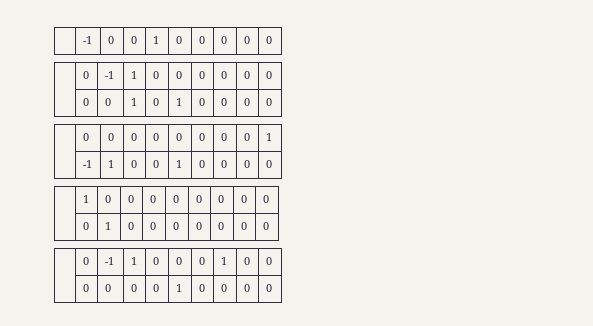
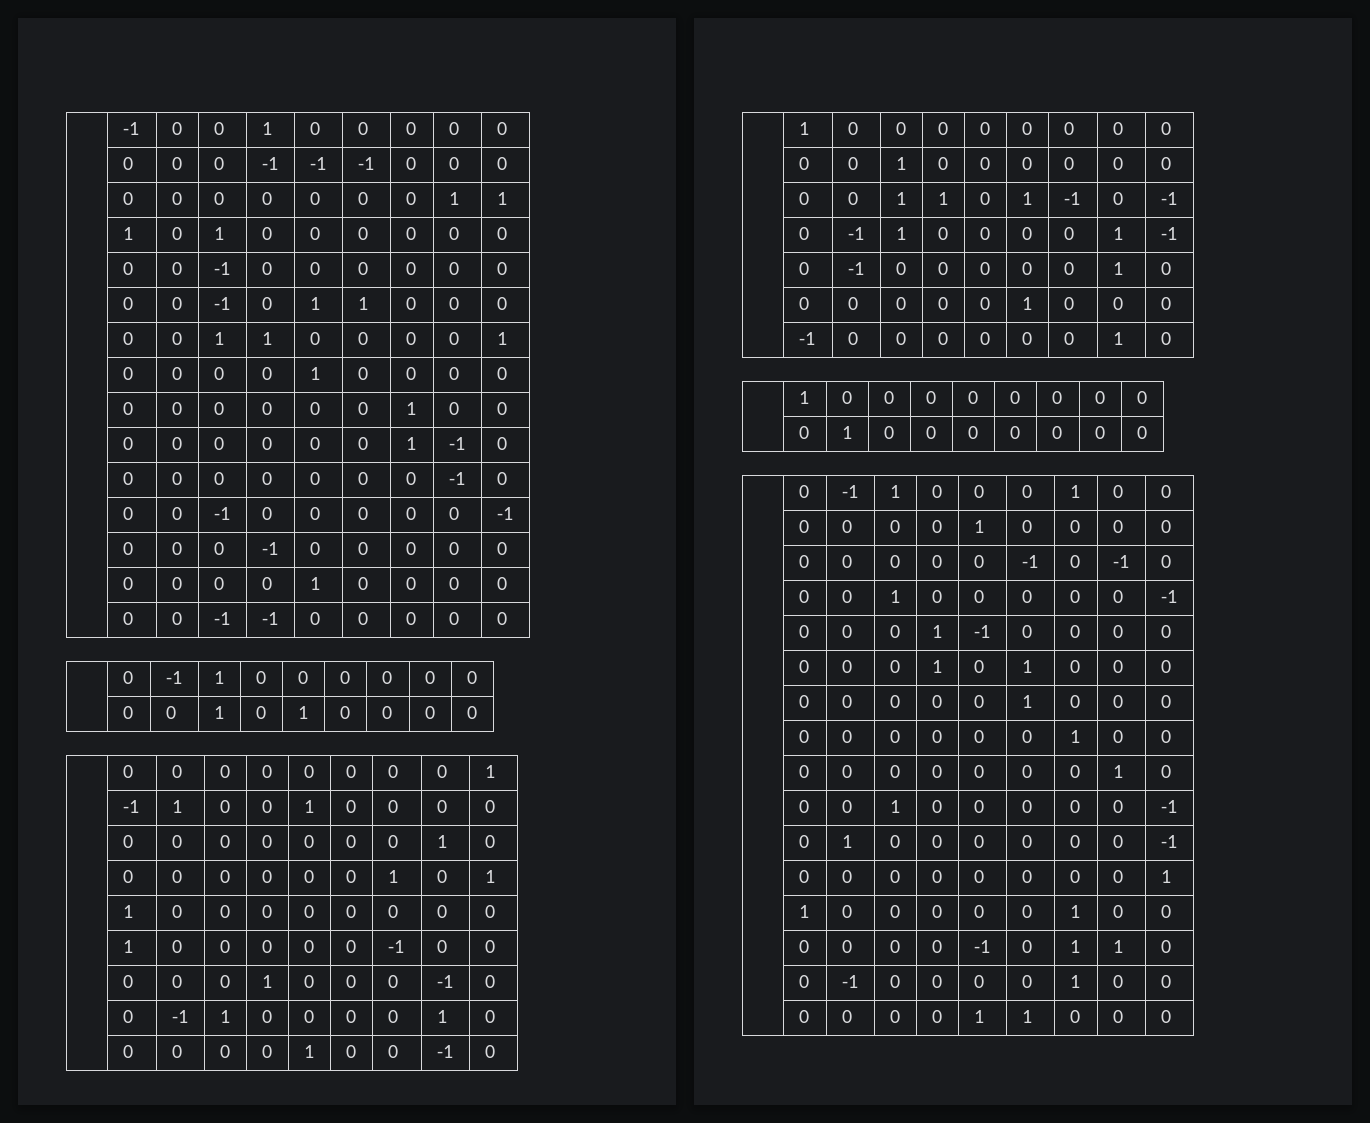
(272, 40) none -> [122,157,133,170] [171,157,182,170] [213,157,224,170] [261,157,278,170] [309,157,326,170] [357,157,374,170] [405,157,416,170] [448,157,459,170] [496,157,507,170] [122,192,133,205] [171,192,182,205] [213,192,224,205] [261,192,272,205] [309,192,320,205] [357,192,368,205] [405,192,416,205] [448,192,459,205] [496,192,507,205] [122,227,133,240] [171,227,182,240] [213,227,224,240] [261,227,272,240] [309,227,320,240] [357,227,368,240] [405,227,416,240] [448,227,459,240] [496,227,507,240] [122,262,133,275] [171,262,182,275] [213,262,230,275] [261,262,272,275] [309,262,320,275] [357,262,368,275] [405,262,416,275] [448,262,459,275] [496,262,507,275] [122,297,133,310] [171,297,182,310] [213,297,230,310] [261,297,272,310] [309,297,320,310] [357,297,368,310] [405,297,416,310] [448,297,459,310] [496,297,507,310] [122,332,133,345] [171,332,182,345] [213,332,224,345] [261,332,272,345] [309,332,320,345] [357,332,368,345] [405,332,416,345] [448,332,459,345] [496,332,507,345] [122,367,133,380] [171,367,182,380] [213,367,224,380] [261,367,272,380] [309,367,320,380] [357,367,368,380] [405,367,416,380] [448,367,459,380] [496,367,507,380] [122,402,133,415] [171,402,182,415] [213,402,224,415] [261,402,272,415] [309,402,320,415] [357,402,368,415] [405,402,416,415] [448,402,459,415] [496,402,507,415] [122,437,133,450] [171,437,182,450] [213,437,224,450] [261,437,272,450] [309,437,320,450] [357,437,368,450] [405,437,416,450] [448,437,465,450] [496,437,507,450] [122,472,133,485] [171,472,182,485] [213,472,224,485] [261,472,272,485] [309,472,320,485] [357,472,368,485] [405,472,416,485] [448,472,465,485] [496,472,507,485] [122,507,133,520] [171,507,182,520] [213,507,230,520] [261,507,272,520] [309,507,320,520] [357,507,368,520] [405,507,416,520] [448,507,459,520] [496,507,513,520] [122,542,133,555] [171,542,182,555] [213,542,224,555] [261,542,278,555] [309,542,320,555] [357,542,368,555] [405,542,416,555] [448,542,459,555] [496,542,507,555] [122,577,133,590] [171,577,182,590] [213,577,224,590] [261,577,272,590] [309,577,320,590] [357,577,368,590] [405,577,416,590] [448,577,459,590] [496,577,507,590] [122,612,133,625] [171,612,182,625] [213,612,230,625] [261,612,278,625] [309,612,320,625] [357,612,368,625] [405,612,416,625] [448,612,459,625] [496,612,507,625] // | 0 | 0 | 0 | -1 | -1 | -1 | 0 | 0 | 0 // | 0 | 0 | 0 | 0 | 0 | 0 | 0 | 1 | 1 // | 1 | 0 | 1 | 0 | 0 | 0 | 0 | 0 | 0 // | 0 | 0 | -1 | 0 | 0 | 0 | 0 | 0 | 0 // | 0 | 0 | -1 | 0 | 1 | 1 | 0 | 0 | 0 // | 0 | 0 | 1 | 1 | 0 | 0 | 0 | 0 | 1 // | 0 | 0 | 0 | 0 | 1 | 0 | 0 | 0 | 0 // | 0 | 0 | 0 | 0 | 0 | 0 | 1 | 0 | 0 // | 0 | 0 | 0 | 0 | 0 | 0 | 1 | -1 | 0 // | 0 | 0 | 0 | 0 | 0 | 0 | 0 | -1 | 0 // | 0 | 0 | -1 | 0 | 0 | 0 | 0 | 0 | -1 // | 0 | 0 | 0 | -1 | 0 | 0 | 0 | 0 | 0 // | 0 | 0 | 0 | 0 | 1 | 0 | 0 | 0 | 0 // | 0 | 0 | -1 | -1 | 0 | 0 | 0 | 0 | 0
(272, 164) none -> [122,835,133,848] [171,835,182,848] [219,835,230,848] [261,835,272,848] [303,835,314,848] [345,835,356,848] [387,835,398,848] [436,835,447,848] [484,835,495,848] [122,870,133,883] [171,870,182,883] [219,870,230,883] [261,870,272,883] [303,870,314,883] [345,870,356,883] [387,870,398,883] [436,870,447,883] [484,870,495,883] [122,905,133,918] [171,905,182,918] [219,905,230,918] [261,905,272,918] [303,905,314,918] [345,905,356,918] [387,905,398,918] [436,905,447,918] [484,905,495,918] [122,940,133,953] [171,940,182,953] [219,940,230,953] [261,940,272,953] [303,940,314,953] [345,940,356,953] [387,940,404,953] [436,940,447,953] [484,940,495,953] [122,975,133,988] [171,975,182,988] [219,975,230,988] [261,975,272,988] [303,975,314,988] [345,975,356,988] [387,975,398,988] [436,975,453,988] [484,975,495,988] [122,1010,133,1023] [171,1010,188,1023] [219,1010,230,1023] [261,1010,272,1023] [303,1010,314,1023] [345,1010,356,1023] [387,1010,398,1023] [436,1010,447,1023] [484,1010,495,1023] [122,1045,133,1058] [171,1045,182,1058] [219,1045,230,1058] [261,1045,272,1058] [303,1045,314,1058] [345,1045,356,1058] [387,1045,398,1058] [436,1045,453,1058] [484,1045,495,1058] [798,122,809,135] [847,122,858,135] [895,122,906,135] [937,122,948,135] [979,122,990,135] [1021,122,1032,135] [1063,122,1074,135] [1112,122,1123,135] [1160,122,1171,135] [798,157,809,170] [847,157,858,170] [895,157,906,170] [937,157,948,170] [979,157,990,170] [1021,157,1032,170] [1063,157,1074,170] [1112,157,1123,170] [1160,157,1171,170] [798,192,809,205] [847,192,858,205] [895,192,906,205] [937,192,948,205] [979,192,990,205] [1021,192,1032,205] [1063,192,1080,205] [1112,192,1123,205] [1160,192,1177,205] [798,227,809,240] [847,227,864,240] [895,227,906,240] [937,227,948,240] [979,227,990,240] [1021,227,1032,240] [1063,227,1074,240] [1112,227,1123,240] [1160,227,1177,240] [798,262,809,275] [847,262,864,275] [895,262,906,275] [937,262,948,275] [979,262,990,275] [1021,262,1032,275] [1063,262,1074,275] [1112,262,1123,275] [1160,262,1171,275] [798,297,809,310] [847,297,858,310] [895,297,906,310] [937,297,948,310] [979,297,990,310] [1021,297,1032,310] [1063,297,1074,310] [1112,297,1123,310] [1160,297,1171,310] [798,332,815,345] [847,332,858,345] [895,332,906,345] [937,332,948,345] [979,332,990,345] [1021,332,1032,345] [1063,332,1074,345] [1112,332,1123,345] [1160,332,1171,345] // | 0 | 0 | 0 | 0 | 0 | 0 | 0 | 1 | 0 // | 0 | 0 | 0 | 0 | 0 | 0 | 1 | 0 | 1 // | 1 | 0 | 0 | 0 | 0 | 0 | 0 | 0 | 0 // | 1 | 0 | 0 | 0 | 0 | 0 | -1 | 0 | 0 // | 0 | 0 | 0 | 1 | 0 | 0 | 0 | -1 | 0 // | 0 | -1 | 1 | 0 | 0 | 0 | 0 | 1 | 0 // | 0 | 0 | 0 | 0 | 1 | 0 | 0 | -1 | 0 // | 1 | 0 | 0 | 0 | 0 | 0 | 0 | 0 | 0 // | 0 | 0 | 1 | 0 | 0 | 0 | 0 | 0 | 0 // | 0 | 0 | 1 | 1 | 0 | 1 | -1 | 0 | -1 // | 0 | -1 | 1 | 0 | 0 | 0 | 0 | 1 | -1 // | 0 | -1 | 0 | 0 | 0 | 0 | 0 | 1 | 0 // | 0 | 0 | 0 | 0 | 0 | 1 | 0 | 0 | 0 // | -1 | 0 | 0 | 0 | 0 | 0 | 0 | 1 | 0
(272, 288) none -> [798,555,809,568] [841,555,852,568] [889,555,900,568] [931,555,942,568] [973,555,984,568] [1021,555,1038,568] [1069,555,1080,568] [1112,555,1129,568] [1160,555,1171,568] [798,590,809,603] [841,590,852,603] [889,590,900,603] [931,590,942,603] [973,590,984,603] [1021,590,1032,603] [1069,590,1080,603] [1112,590,1123,603] [1160,590,1177,603] [798,625,809,638] [841,625,852,638] [889,625,900,638] [931,625,942,638] [973,625,990,638] [1021,625,1032,638] [1069,625,1080,638] [1112,625,1123,638] [1160,625,1171,638] [798,660,809,673] [841,660,852,673] [889,660,900,673] [931,660,942,673] [973,660,984,673] [1021,660,1032,673] [1069,660,1080,673] [1112,660,1123,673] [1160,660,1171,673] [798,695,809,708] [841,695,852,708] [889,695,900,708] [931,695,942,708] [973,695,984,708] [1021,695,1032,708] [1069,695,1080,708] [1112,695,1123,708] [1160,695,1171,708] [798,730,809,743] [841,730,852,743] [889,730,900,743] [931,730,942,743] [973,730,984,743] [1021,730,1032,743] [1069,730,1080,743] [1112,730,1123,743] [1160,730,1171,743] [798,765,809,778] [841,765,852,778] [889,765,900,778] [931,765,942,778] [973,765,984,778] [1021,765,1032,778] [1069,765,1080,778] [1112,765,1123,778] [1160,765,1171,778] [798,800,809,813] [841,800,852,813] [889,800,900,813] [931,800,942,813] [973,800,984,813] [1021,800,1032,813] [1069,800,1080,813] [1112,800,1123,813] [1160,800,1177,813] [798,835,809,848] [841,835,852,848] [889,835,900,848] [931,835,942,848] [973,835,984,848] [1021,835,1032,848] [1069,835,1080,848] [1112,835,1123,848] [1160,835,1177,848] [798,870,809,883] [841,870,852,883] [889,870,900,883] [931,870,942,883] [973,870,984,883] [1021,870,1032,883] [1069,870,1080,883] [1112,870,1123,883] [1160,870,1171,883] [798,905,809,918] [841,905,852,918] [889,905,900,918] [931,905,942,918] [973,905,984,918] [1021,905,1032,918] [1069,905,1080,918] [1112,905,1123,918] [1160,905,1171,918] [798,940,809,953] [841,940,852,953] [889,940,900,953] [931,940,942,953] [973,940,990,953] [1021,940,1032,953] [1069,940,1080,953] [1112,940,1123,953] [1160,940,1171,953] [798,975,809,988] [841,975,858,988] [889,975,900,988] [931,975,942,988] [973,975,984,988] [1021,975,1032,988] [1069,975,1080,988] [1112,975,1123,988] [1160,975,1171,988] [798,1010,809,1023] [841,1010,852,1023] [889,1010,900,1023] [931,1010,942,1023] [973,1010,984,1023] [1021,1010,1032,1023] [1069,1010,1080,1023] [1112,1010,1123,1023] [1160,1010,1171,1023] // | 0 | 0 | 0 | 0 | 0 | -1 | 0 | -1 | 0 // | 0 | 0 | 1 | 0 | 0 | 0 | 0 | 0 | -1 // | 0 | 0 | 0 | 1 | -1 | 0 | 0 | 0 | 0 // | 0 | 0 | 0 | 1 | 0 | 1 | 0 | 0 | 0 // | 0 | 0 | 0 | 0 | 0 | 1 | 0 | 0 | 0 // | 0 | 0 | 0 | 0 | 0 | 0 | 1 | 0 | 0 // | 0 | 0 | 0 | 0 | 0 | 0 | 0 | 1 | 0 // | 0 | 0 | 1 | 0 | 0 | 0 | 0 | 0 | -1 // | 0 | 1 | 0 | 0 | 0 | 0 | 0 | 0 | -1 // | 0 | 0 | 0 | 0 | 0 | 0 | 0 | 0 | 1 // | 1 | 0 | 0 | 0 | 0 | 0 | 1 | 0 | 0 // | 0 | 0 | 0 | 0 | -1 | 0 | 1 | 1 | 0 // | 0 | -1 | 0 | 0 | 0 | 0 | 1 | 0 | 0 // | 0 | 0 | 0 | 0 | 1 | 1 | 0 | 0 | 0

